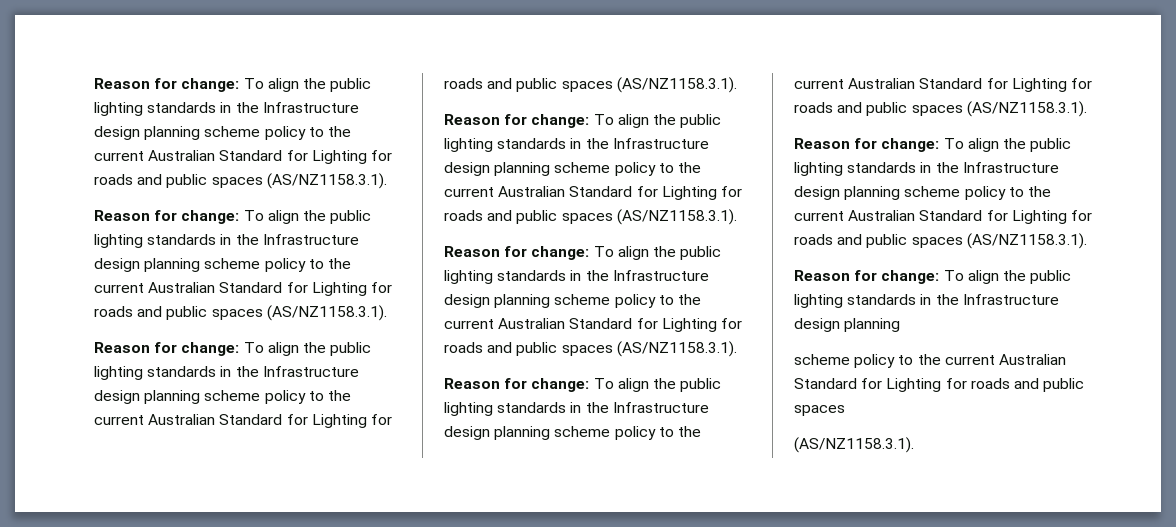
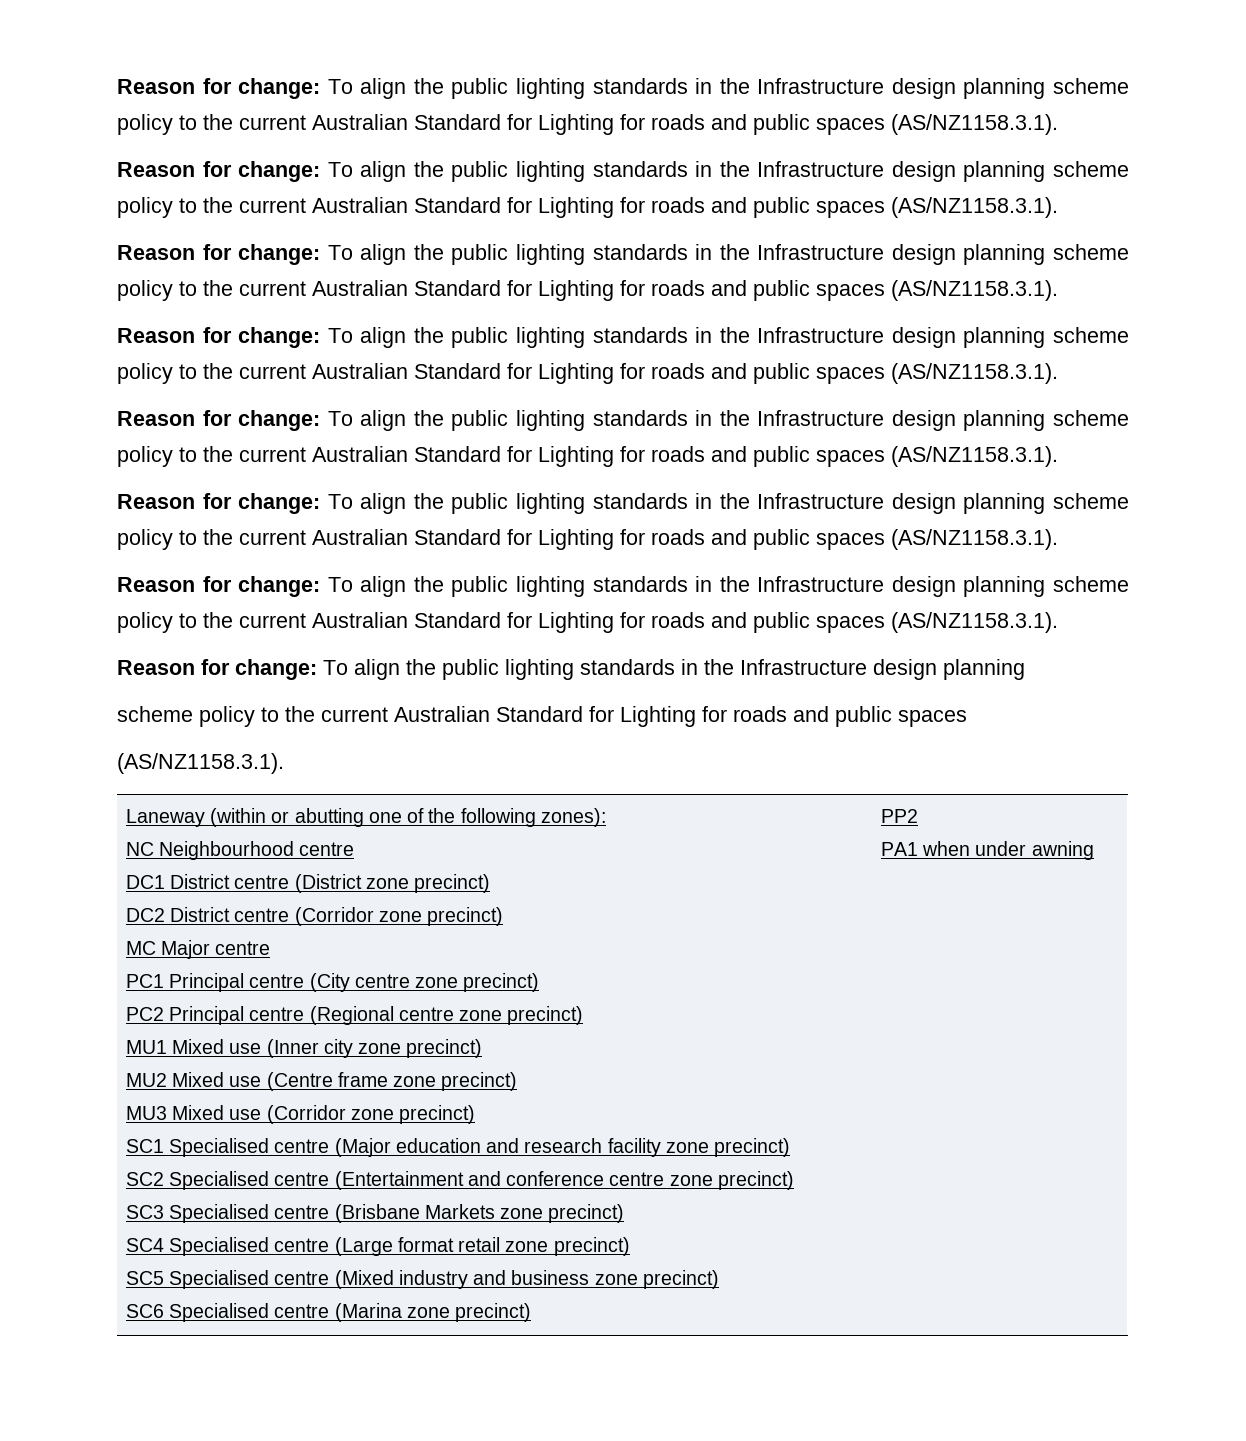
(914, 445) none -> [125,808,606,827] [125,841,355,860] [125,874,491,893] [125,907,504,926] [125,940,271,959] [125,973,540,992] [125,1006,584,1025] [125,1039,483,1058] [125,1072,518,1091] [125,1105,476,1124] [125,1138,791,1157] [125,1171,794,1190] [125,1204,625,1223] [125,1237,630,1256] [125,1270,719,1289] [125,1303,532,1322] [880,809,918,823] [880,841,1094,860] // Laneway (within or abutting one of the following zones): // NC Neighbourhood centre // DC1 District centre (District zone precinct) // DC2 District centre (Corridor zone precinct) // MC Major centre // PC1 Principal centre (City centre zone precinct) // PC2 Principal centre (Regional centre zone precinct) // MU1 Mixed use (Inner city zone precinct) // MU2 Mixed use (Centre frame zone precinct) // MU3 Mixed use (Corridor zone precinct) // SC1 Specialised centre (Major education and research facility zone precinct) // SC2 Specialised centre (Entertainment and conference centre zone precinct) // SC3 Specialised centre (Brisbane Markets zone precinct) // SC4 Specialised centre (Large format retail zone precinct) // SC5 Specialised centre (Mixed industry and business zone precinct) // SC6 Specialised centre (Marina zone precinct) | PP2 // PA1 when under awning

